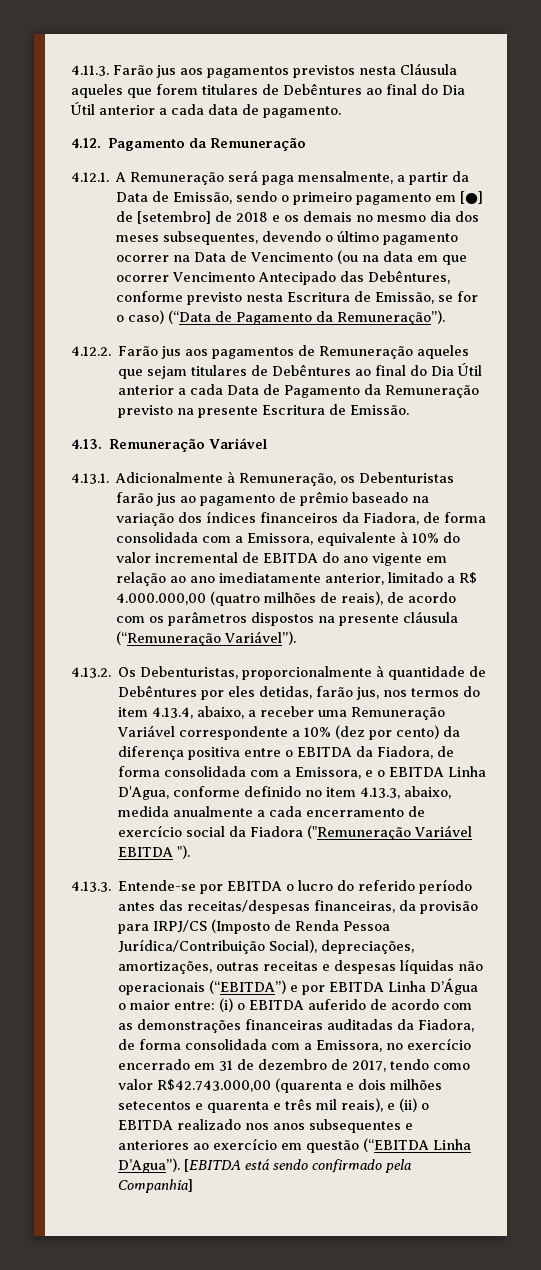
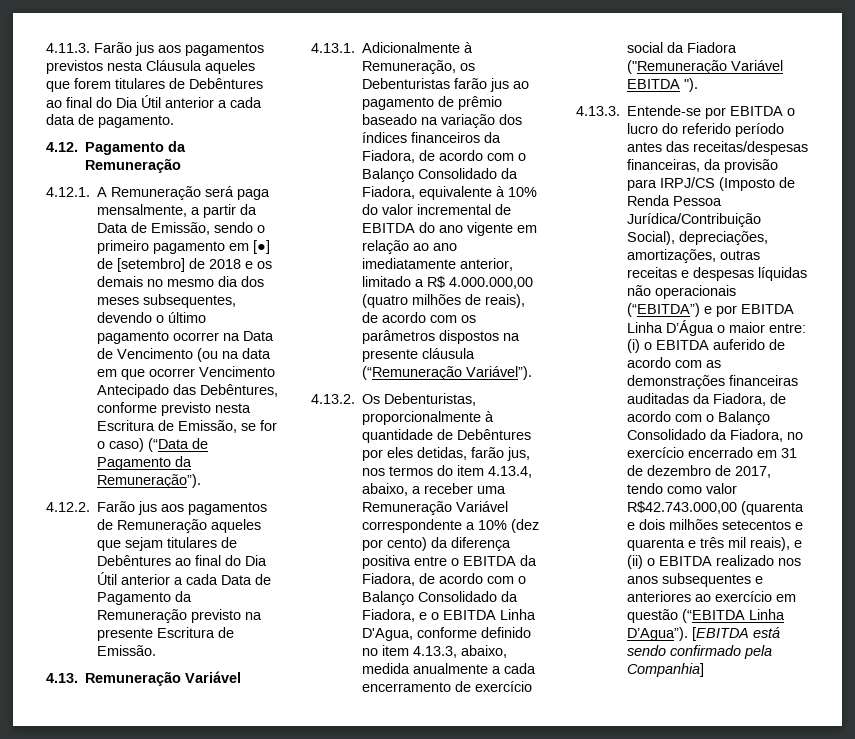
[444,512,487,523] [116,532,314,545] forma consolidada com a Emissora, -> [439,150,527,161] [362,168,519,182] [362,186,416,199] acordo com o Balanço Consolidado da Fiadora,
[118,766,362,779] forma consolidada com a Emissora, -> [439,573,527,584] [362,591,519,605] [362,609,416,622] acordo com o Balanço Consolidado da Fiadora,
[139,1039,383,1052] forma consolidada com a Emissora, -> [627,411,771,425] [627,429,784,442] acordo com o Balanço Consolidado da Fiadora,

